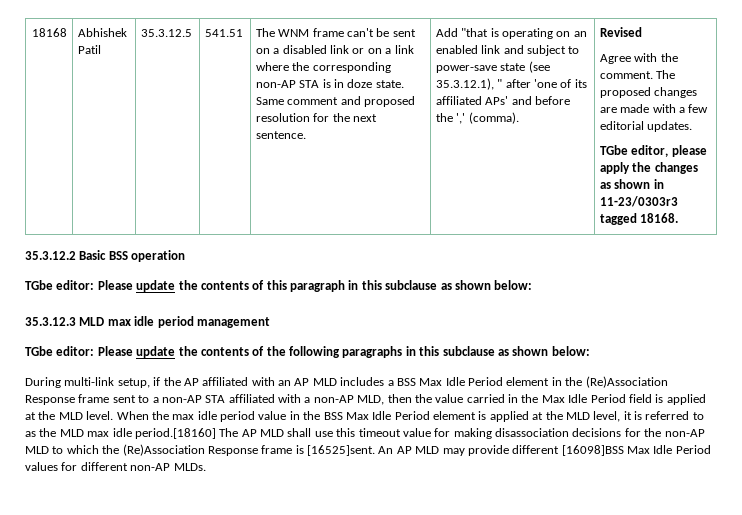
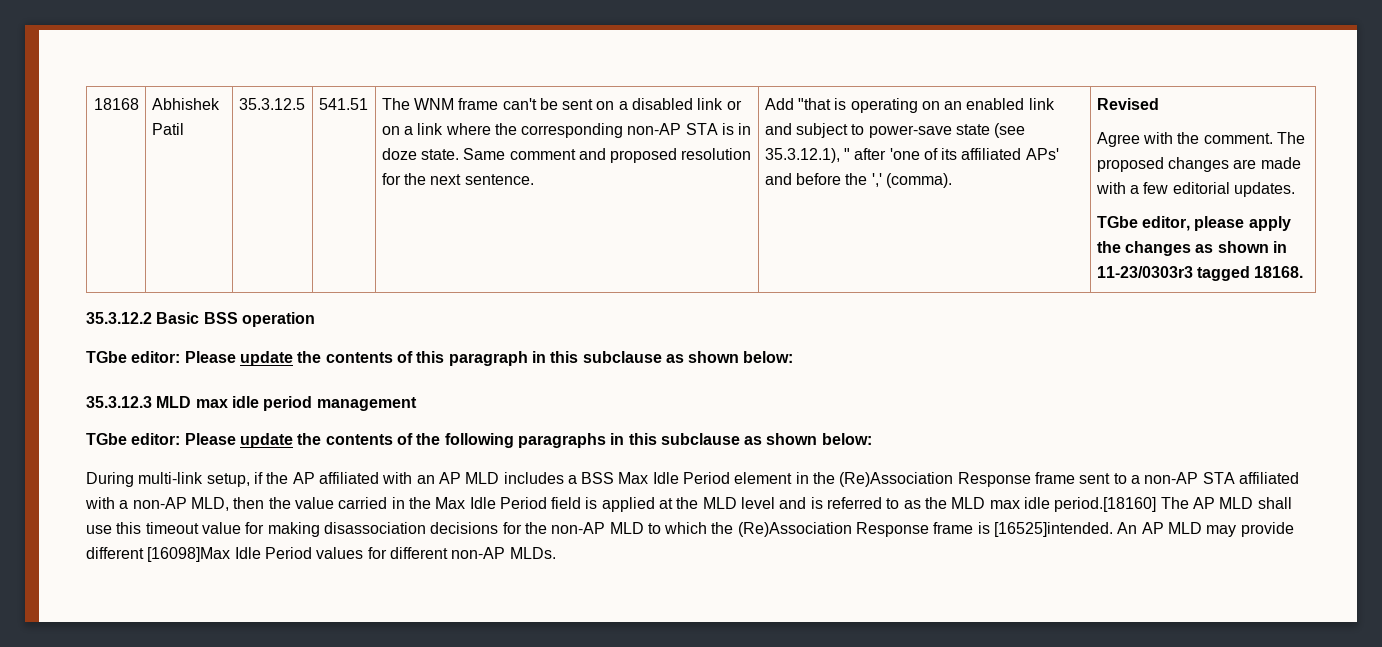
[86,411,632,422] level. When the max idle period value in the BSS Max Idle Period element is applied at the MLD level, it -> [741,497,807,509] level and
[307,445,375,456] [16525]sent. -> [994,522,1114,537] [16525]intended.
[561,445,650,456] [16098]BSS Max -> [147,547,231,562] [16098]Max

